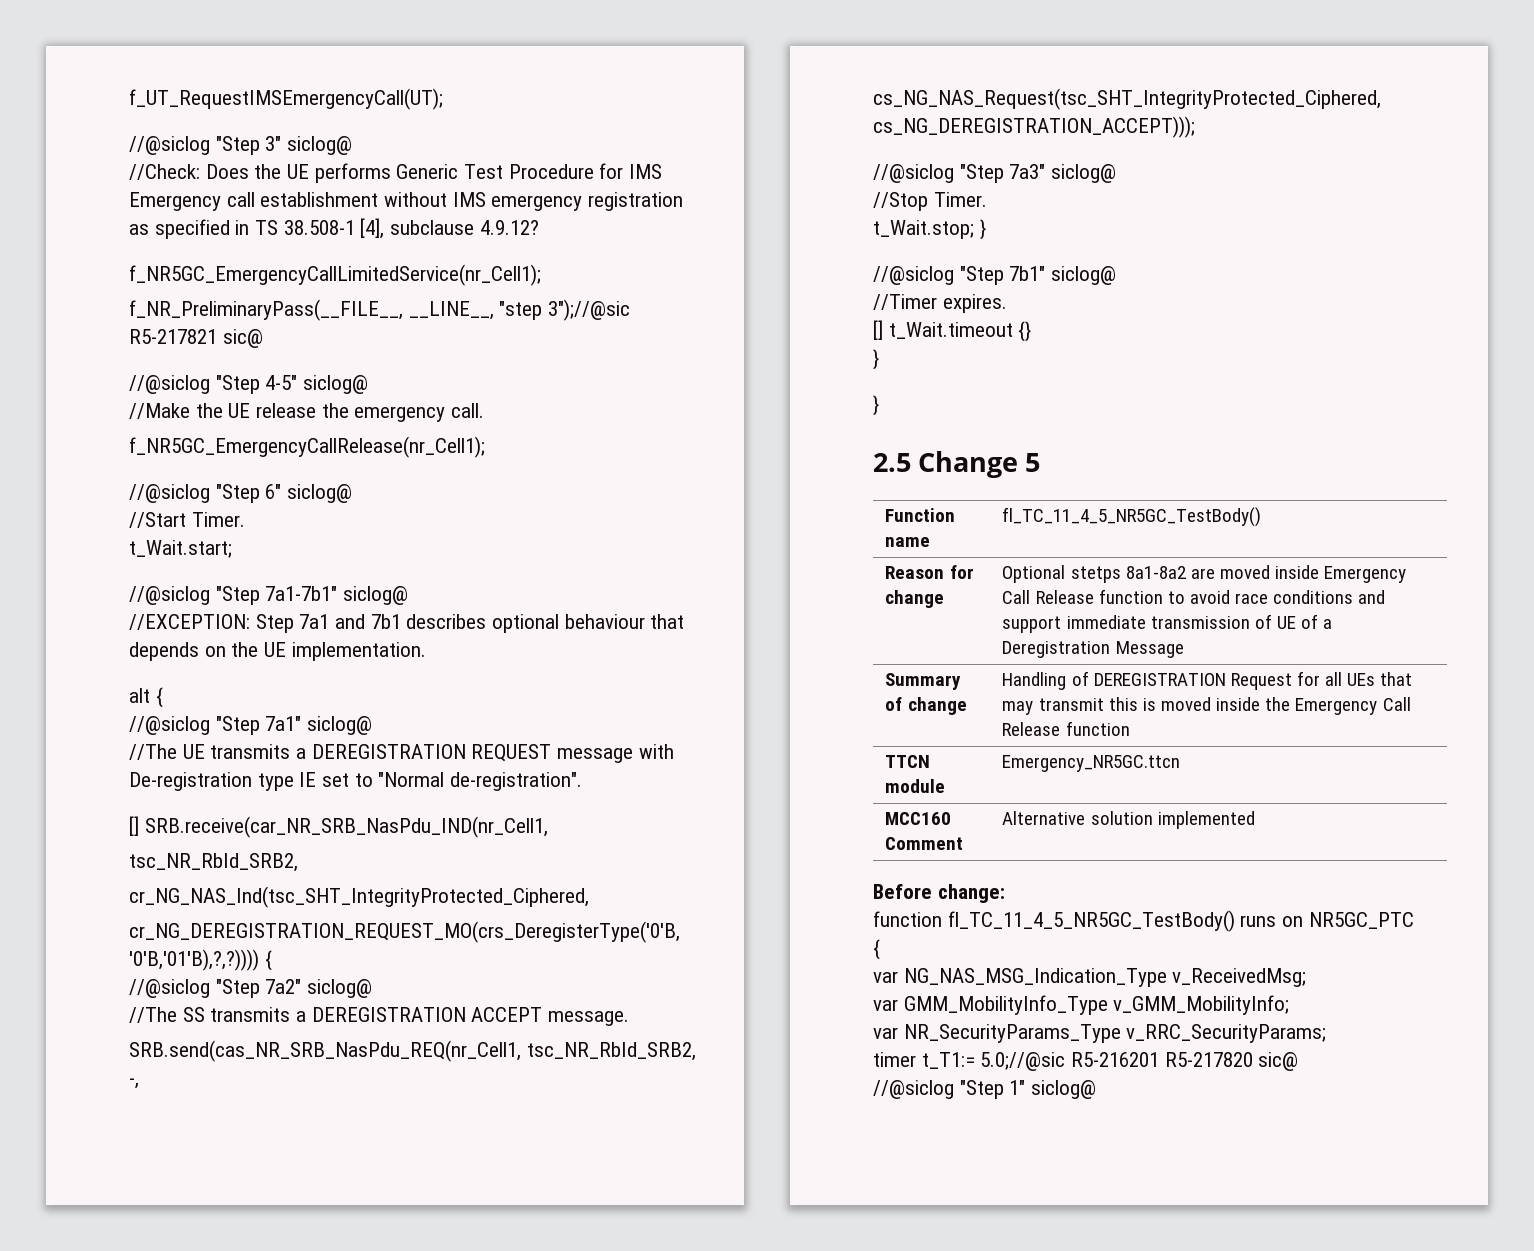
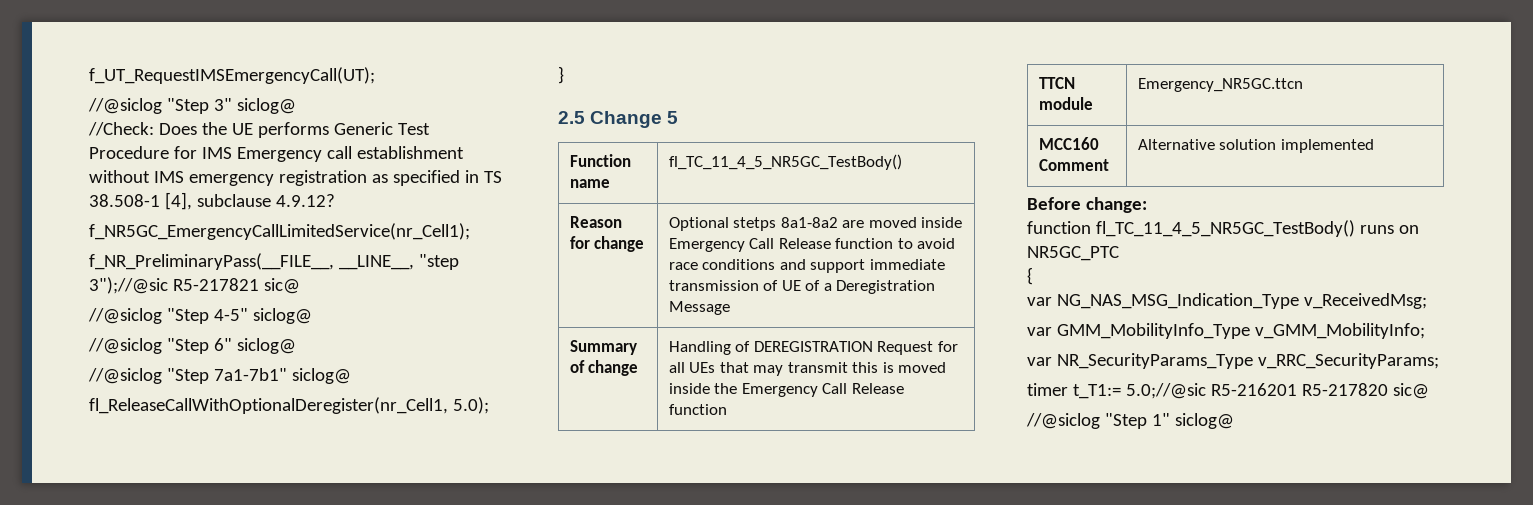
[129,403,485,422] [129,436,485,458] // //Make the UE release the emergency call. // f_NR5GC_EmergencyCallRelease(nr_Cell1); -> (312, 316) none
[129,512,245,528] [129,540,232,558] // //Start Timer. // t_Wait.start; -> (296, 346) none
[129,614,685,633] [129,642,426,661] [129,687,163,708] [129,716,373,735] [129,744,674,763] [129,772,583,791] [129,816,548,838] [129,853,298,872] [129,886,589,908] [129,921,680,943] [129,949,272,971] [129,979,373,998] [129,1007,630,1026] [129,1040,696,1062] [129,1078,139,1089] [873,88,1381,110] [873,116,1195,138] [873,164,1117,183] [873,192,987,211] [873,219,986,240] [873,266,1117,285] [873,294,1007,313] [873,320,1032,342] [873,349,879,370] //EXCEPTION: Step 7a1 and 7b1 describes optional behaviour that depends on the UE implementation. // alt { // //@siclog "Step 7a1" siclog@ // //The UE transmits a DEREGISTRATION REQUEST message with De-registration type IE set to "Normal de-registration". // [] SRB.receive(car_NR_SRB_NasPdu_IND(nr_Cell1, // tsc_NR_RbId_SRB2, // cr_NG_NAS_Ind(tsc_SHT_IntegrityProtected_Ciphered, // cr_NG_DEREGISTRATION_REQUEST_MO(crs_DeregisterType('0'B, '0'B,'01'B),?,?)))) { // //@siclog "Step 7a2" siclog@ // //The SS transmits a DEREGISTRATION ACCEPT message. // SRB.send(cas_NR_SRB_NasPdu_REQ(nr_Cell1, tsc_NR_RbId_SRB2, -, // cs_NG_NAS_Request(tsc_SHT_IntegrityProtected_Ciphered, cs_NG_DEREGISTRATION_ACCEPT))); // //@siclog "Step 7a3" siclog@ // //Stop Timer. // t_Wait.stop; } // //@siclog "Step 7b1" siclog@ // //Timer expires. // [] t_Wait.timeout {} // } -> [89,397,489,414] fl_ReleaseCallWithOptionalDeregister(nr_Cell1, 5.0);

